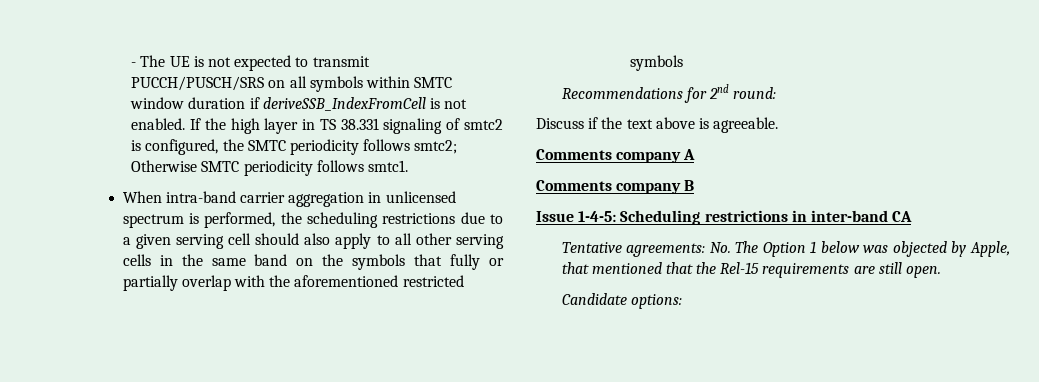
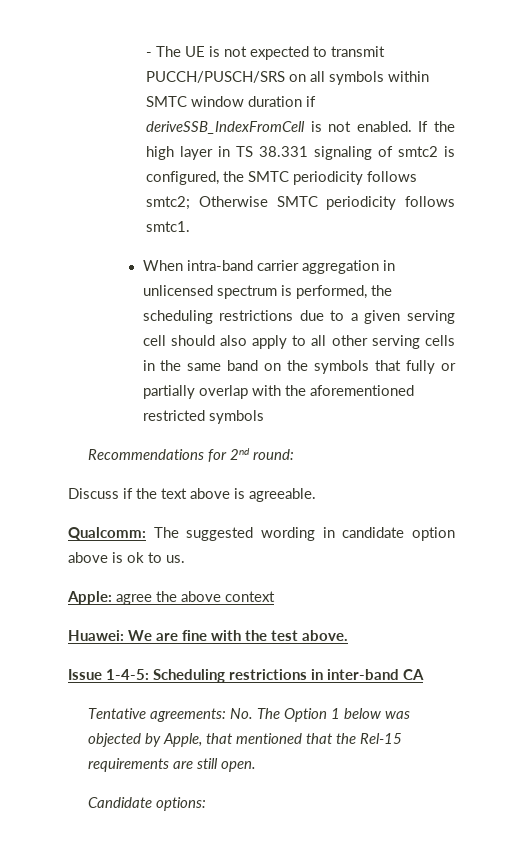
[536,149,696,163] [536,180,695,194] Comments company A // Comments company B -> [68,527,455,541] [68,552,185,563] [67,591,275,605] [68,630,348,641] Qualcomm: The suggested wording in candidate option above is ok to us. // Apple: agree the above context // Huawei: We are fine with the test above.

